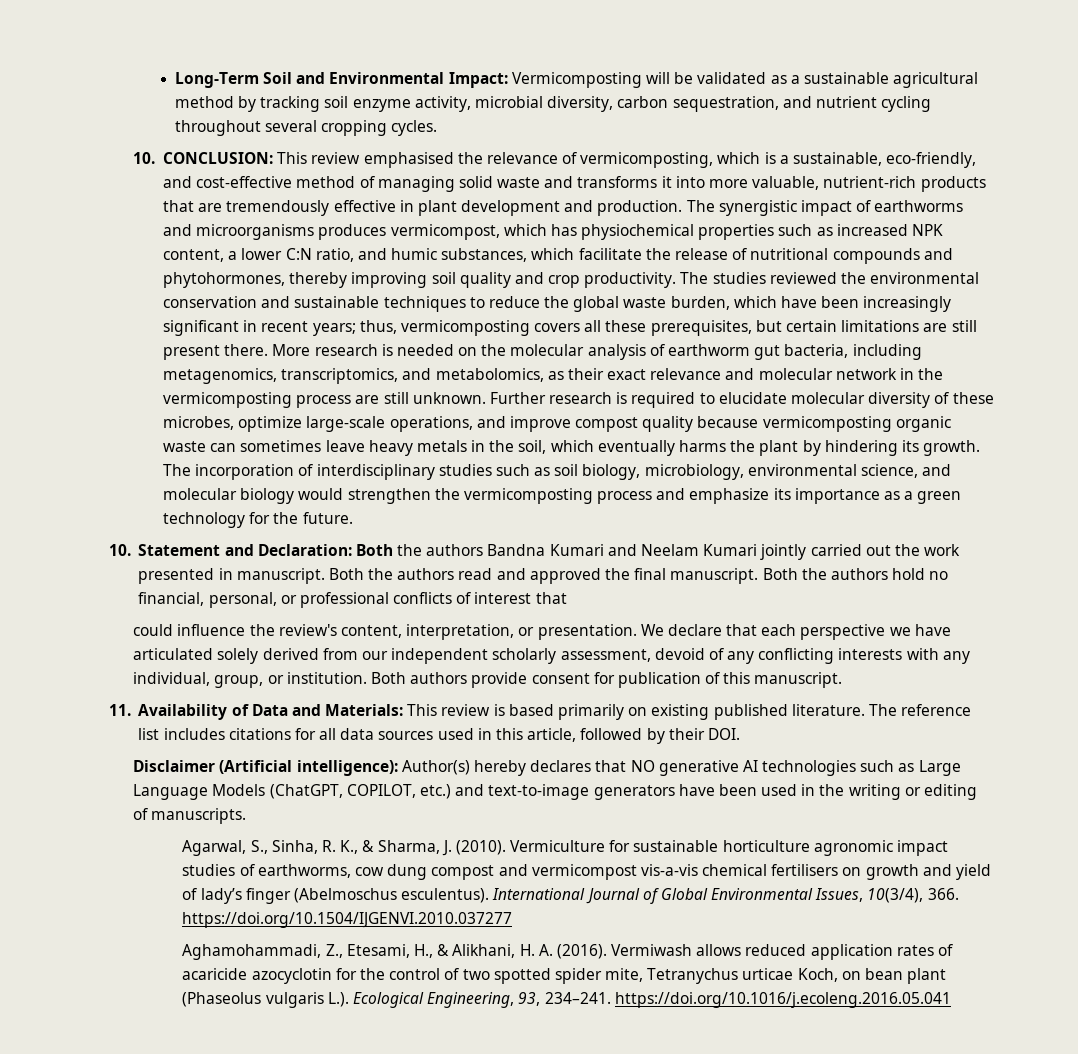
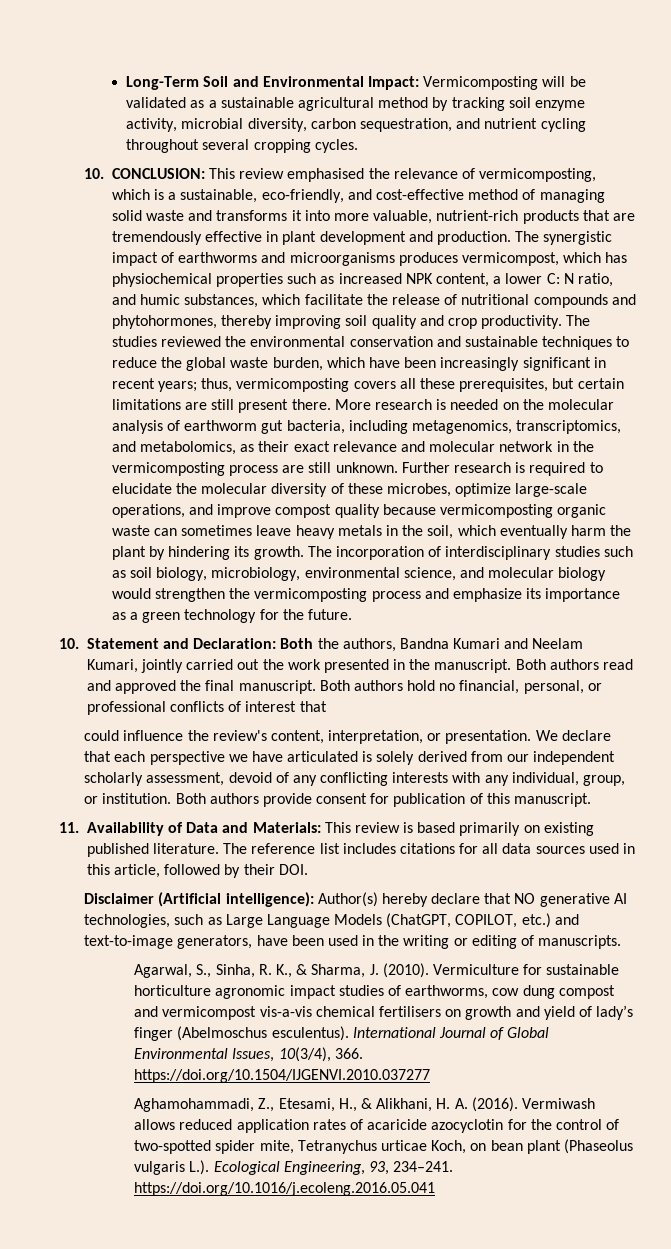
[285,248,312,260] C:N -> [546,273,574,284] C: N
(787, 398) none -> [176,483,198,494] the
[679,440,727,452] harms -> [570,525,606,536] harm
[426,544,484,556] authors -> [342,638,396,652] authors,
[703,544,758,556] Kumari -> [86,659,138,673] Kumari,
[236,568,394,584] manuscript. Both the -> [409,659,546,673] the manuscript. Both
[801,568,827,580] the -> (350, 685) none
(214, 654) none -> [362,751,373,762] is
[530,760,592,772] declares -> [431,893,481,904] declare
[762,760,857,776] technologies -> [84,914,171,928] technologies,
[593,785,675,800] generators -> [177,935,253,949] generators,
[462,968,551,984] two spotted -> [134,1140,212,1154] two-spotted

